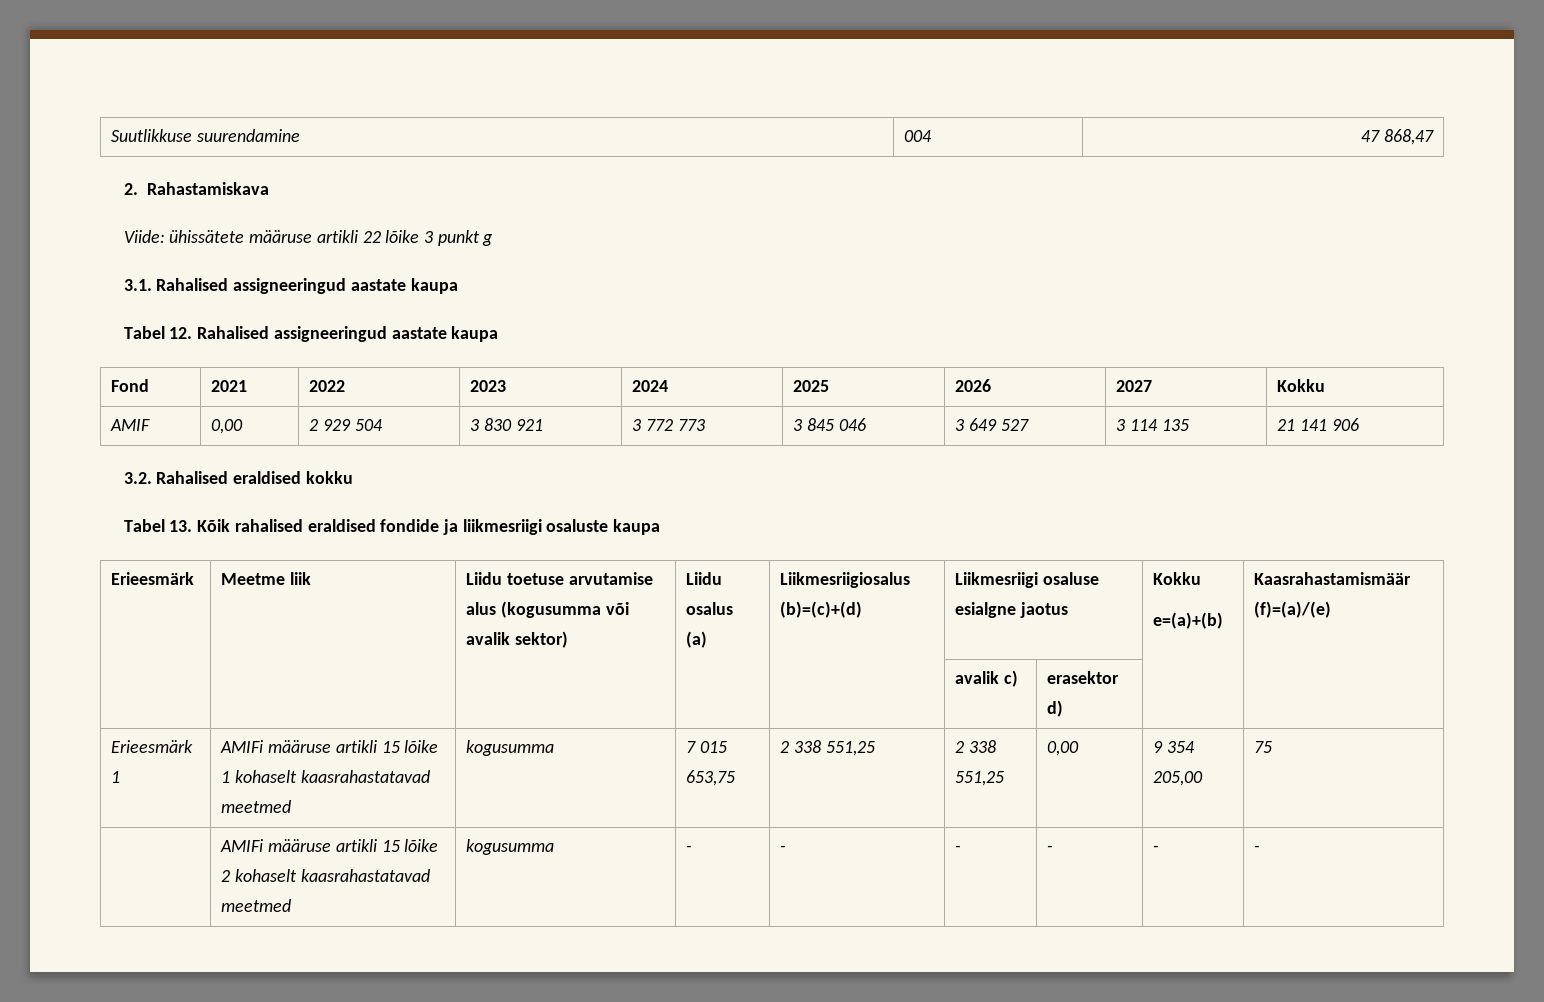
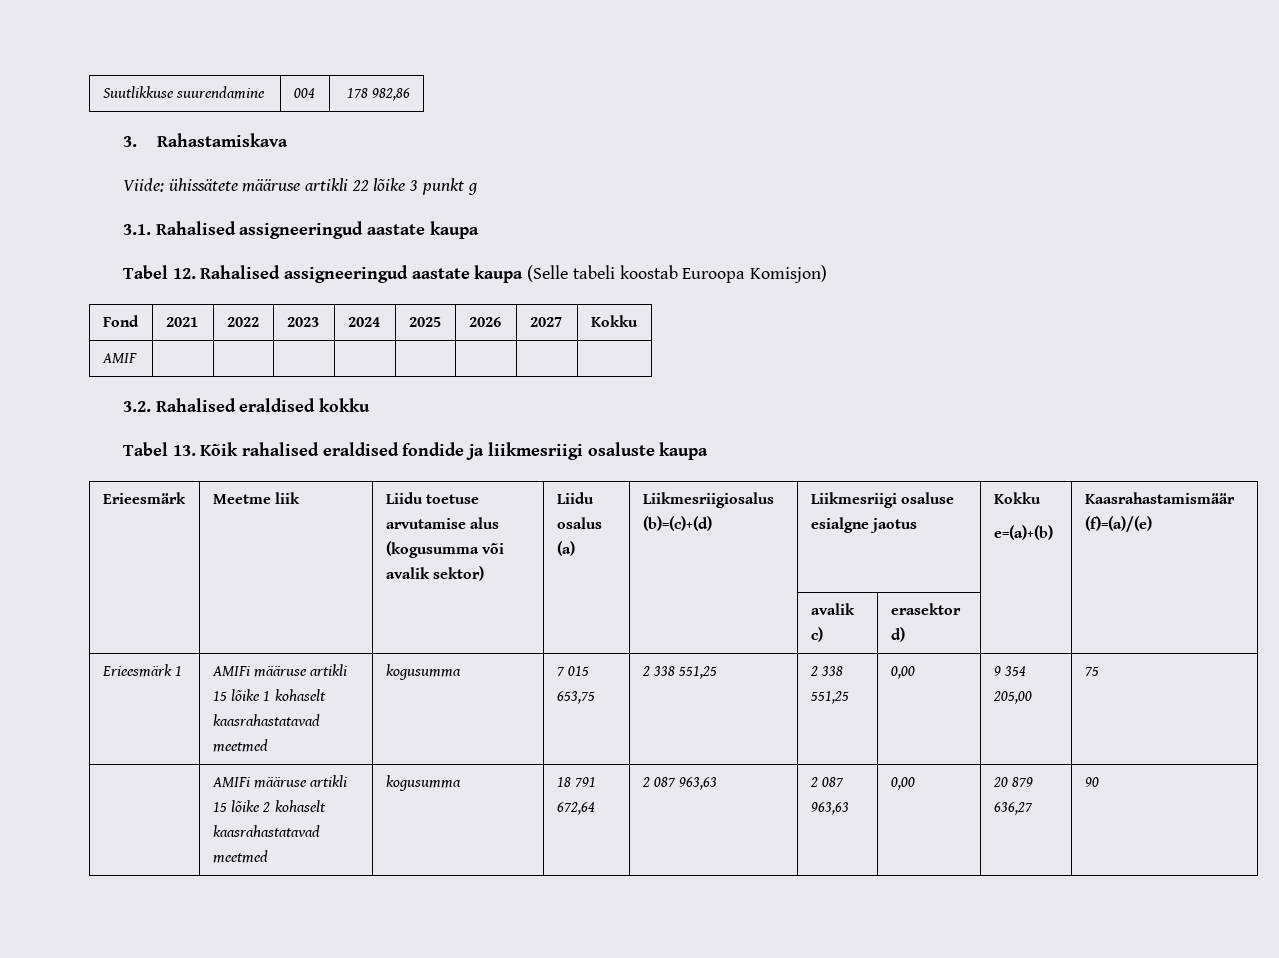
[1360,129,1434,145] [123,183,138,195] 47 868,47 // 2. -> [346,88,411,101] [122,136,137,147] 178 982,86 // 3.
(499, 334) none -> [527,265,828,283] (Selle tabeli koostab Euroopa Komisjon)
[211,419,244,434] [309,419,383,431] [470,418,543,431] [632,419,705,431] [793,418,866,431] [955,418,1029,431] [1116,419,1189,431] [1277,418,1359,431] 0,00 | 2 929 504 | 3 830 921 | 3 772 773 | 3 845 046 | 3 649 527 | 3 114 135 | 21 141 906 -> (137, 358) | | | | | | |
[686,845,693,852] [780,845,787,852] [955,845,962,852] [1047,845,1054,852] [1153,845,1160,852] [1254,845,1261,852] - | - | - | - | - | - -> [556,777,597,787] [556,802,595,815] [641,777,718,790] [809,777,845,787] [810,802,849,815] [890,777,915,790] [992,777,1034,787] [993,802,1033,815] [1084,777,1099,787] 18 791 672,64 | 2 087 963,63 | 2 087 963,63 | 0,00 | 20 879 636,27 | 90

